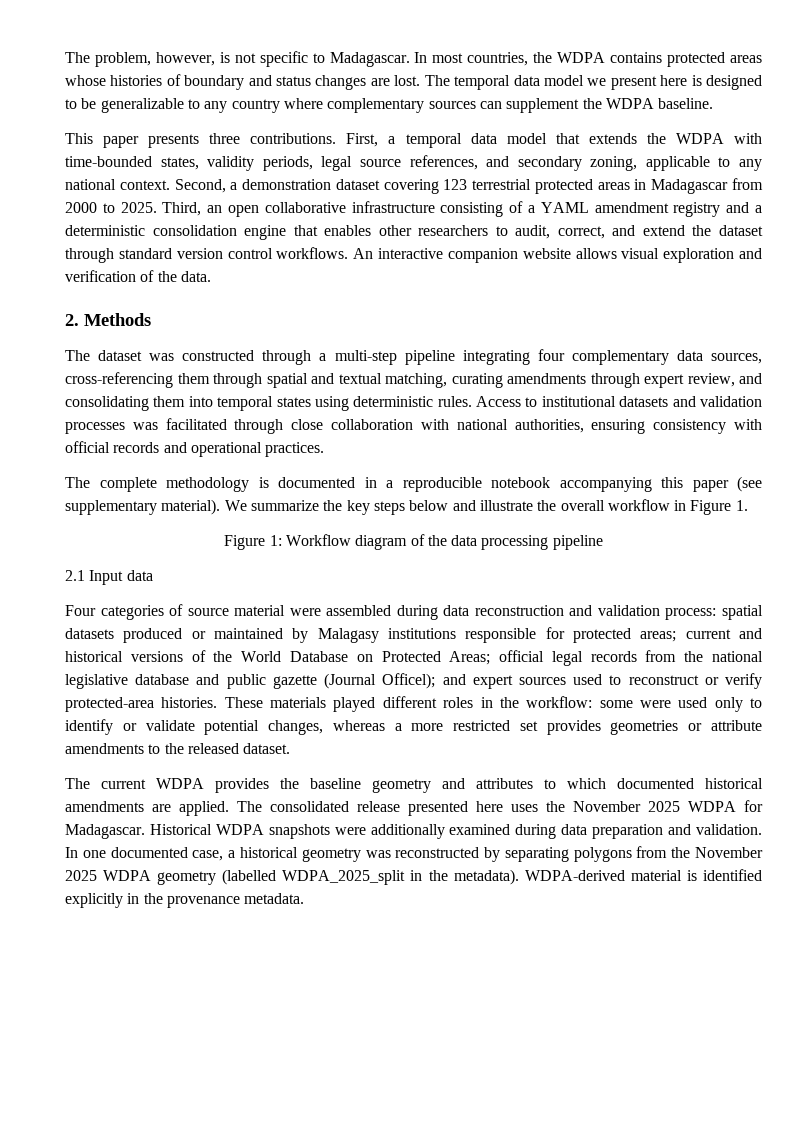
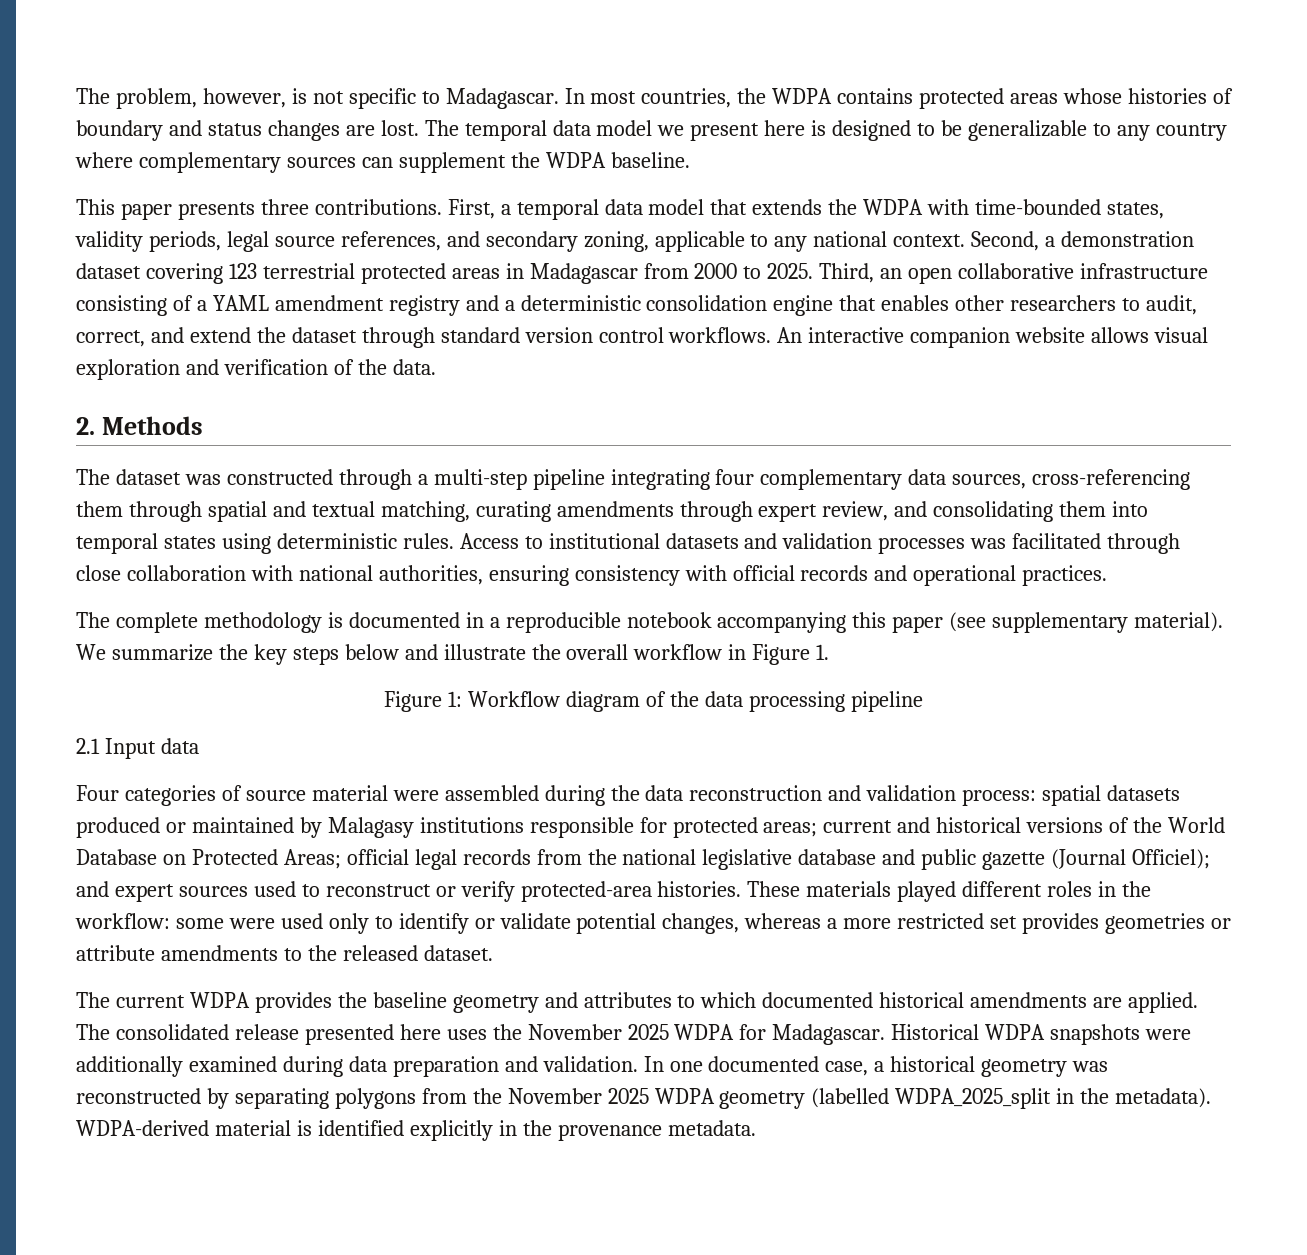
(438, 612) none -> [610,785,640,801] the
[382,673,436,689] Officel); -> [1132,849,1211,869] Officiel);

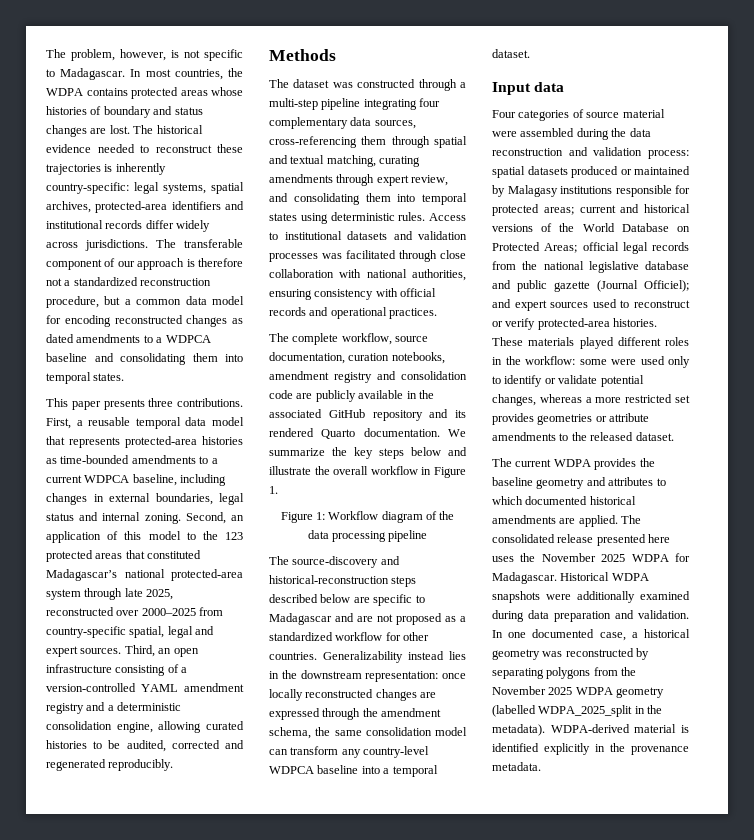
[464,120,1227,141] [75,152,690,173] temporal data model we present here is designed to be generalizable to any country where complementary sources can supplement the WDPA baseline. -> [156,125,203,134] [46,144,243,153] [46,163,166,175] [46,182,244,194] [46,201,245,213] [46,220,211,232] [46,239,243,251] [46,258,244,270] [46,277,212,286] [46,296,245,308] [46,315,243,327] [46,334,211,343] [46,353,243,365] [46,372,125,384] historical evidence needed to reconstruct these trajectories is inherently country-specific: legal systems, spatial archives, protected-area identifiers and institutional records differ widely across jurisdictions. The transferable component of our approach is therefore not a standardized reconstruction procedure, but a common data model for encoding reconstructed changes as dated amendments to a WDPCA baseline and consolidating them into temporal states.
(511, 209) none -> [88,417,131,426] reusable
[752,199,1165,219] [75,231,1195,252] [76,263,814,284] extends the WDPA with time-bounded states, validity periods, legal source references, and secondary zoning, applicable to any national context. Second, a demonstration dataset covering 123 terrestrial protected areas in Madagascar from 2000 to 2025. -> [69,436,243,448] [46,455,218,464] [46,474,227,486] [46,493,244,505] [46,512,244,524] [46,531,243,543] [46,550,202,562] [46,569,243,581] [46,588,174,600] [46,607,224,616] [46,626,215,638] [46,646,122,657] represents protected-area histories as time-bounded amendments to a current WDPCA baseline, including changes in external boundaries, legal status and internal zoning. Second, an application of this model to the 123 protected areas that constituted Madagascar’s national protected-area system through late 2025, reconstructed over 2000–2025 from country-specific spatial, legal and expert sources.
[958,263,1075,279] collaborative -> (199, 652) none
(207, 305) none -> [46,683,136,692] version-controlled
[773,295,1198,316] [76,327,1209,348] [76,359,436,380] [76,417,95,435] engine that enables other researchers to audit, correct, and extend the dataset through standard version control workflows. An interactive companion website allows visual exploration and verification of the data. // 2. -> [116,721,244,733] [46,740,244,752] [46,759,174,771] engine, allowing curated histories to be audited, corrected and regenerated reproducibly. //
[203,612,1224,633] methodology is documented in a reproducible notebook accompanying this paper (see supplementary material). -> [341,333,429,345] [269,352,445,364] [269,371,467,383] [269,390,434,402] [269,409,466,421] [269,428,440,439] workflow, source documentation, curation notebooks, amendment registry and consolidation code are publicly available in the associated GitHub repository and its rendered Quarto documentation.
[76,738,100,754] 2.1 -> [269,556,400,568] [269,575,417,587] [269,594,425,606] [269,613,466,625] [269,632,430,641] [269,651,466,663] [269,670,466,682] [269,689,437,701] [269,708,442,720] [269,727,467,739] [269,746,430,758] [269,765,438,777] [492,49,530,58] The source-discovery and historical-reconstruction steps described below are specific to Madagascar and are not proposed as a standardized workflow for other countries. Generalizability instead lies in the downstream representation: once locally reconstructed changes are expressed through the amendment schema, the same consolidation model can transform any country-level WDPCA baseline into a temporal dataset. //

